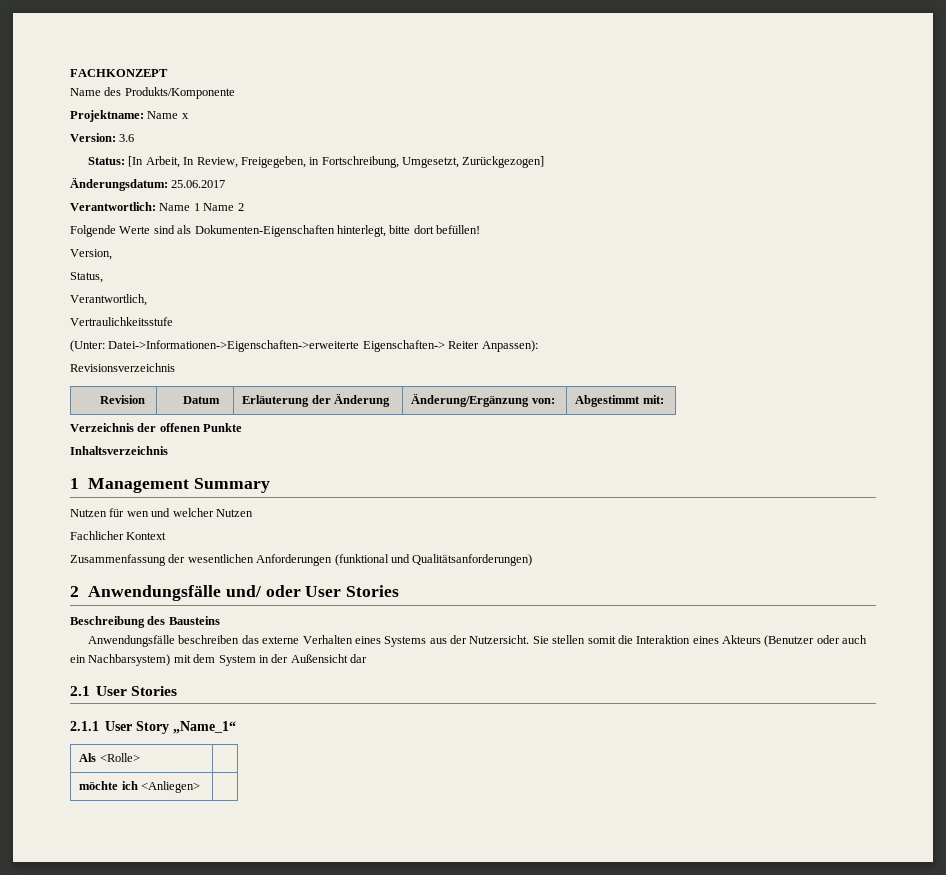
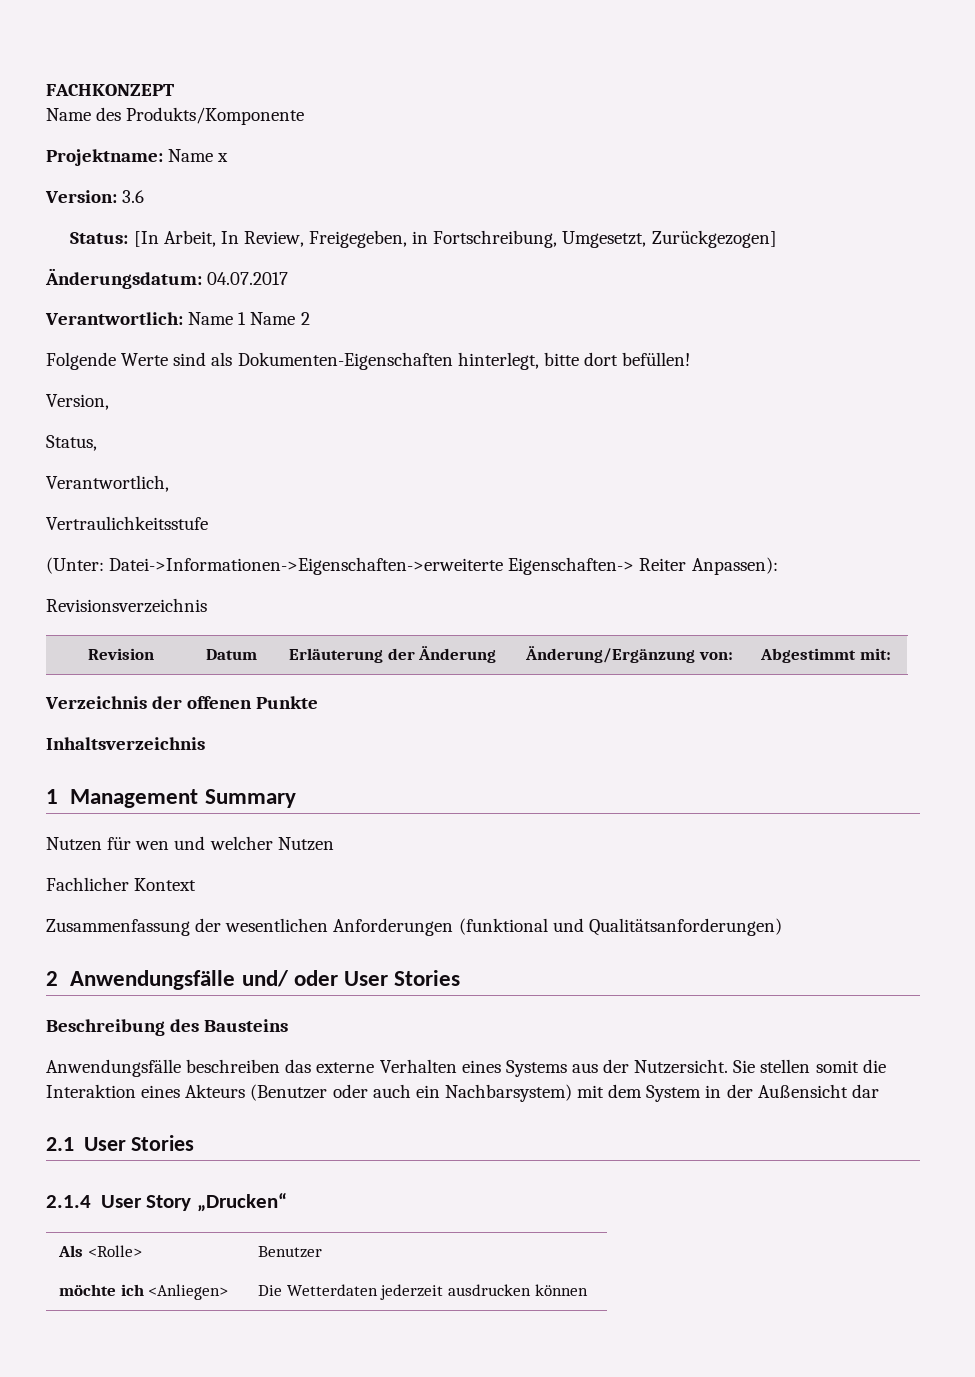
[171,180,226,188] 25.06.2017 -> [207,272,289,285] 04.07.2017
[70,721,99,731] 2.1.1 -> [46,1195,91,1208] 2.1.4
[173,721,237,734] „Name_1“ -> [196,1193,287,1212] „Drucken“
(140, 757) none -> [258,1246,323,1258] Benutzer
(201, 787) none -> [258,1284,588,1300] Die Wetterdaten jederzeit ausdrucken können

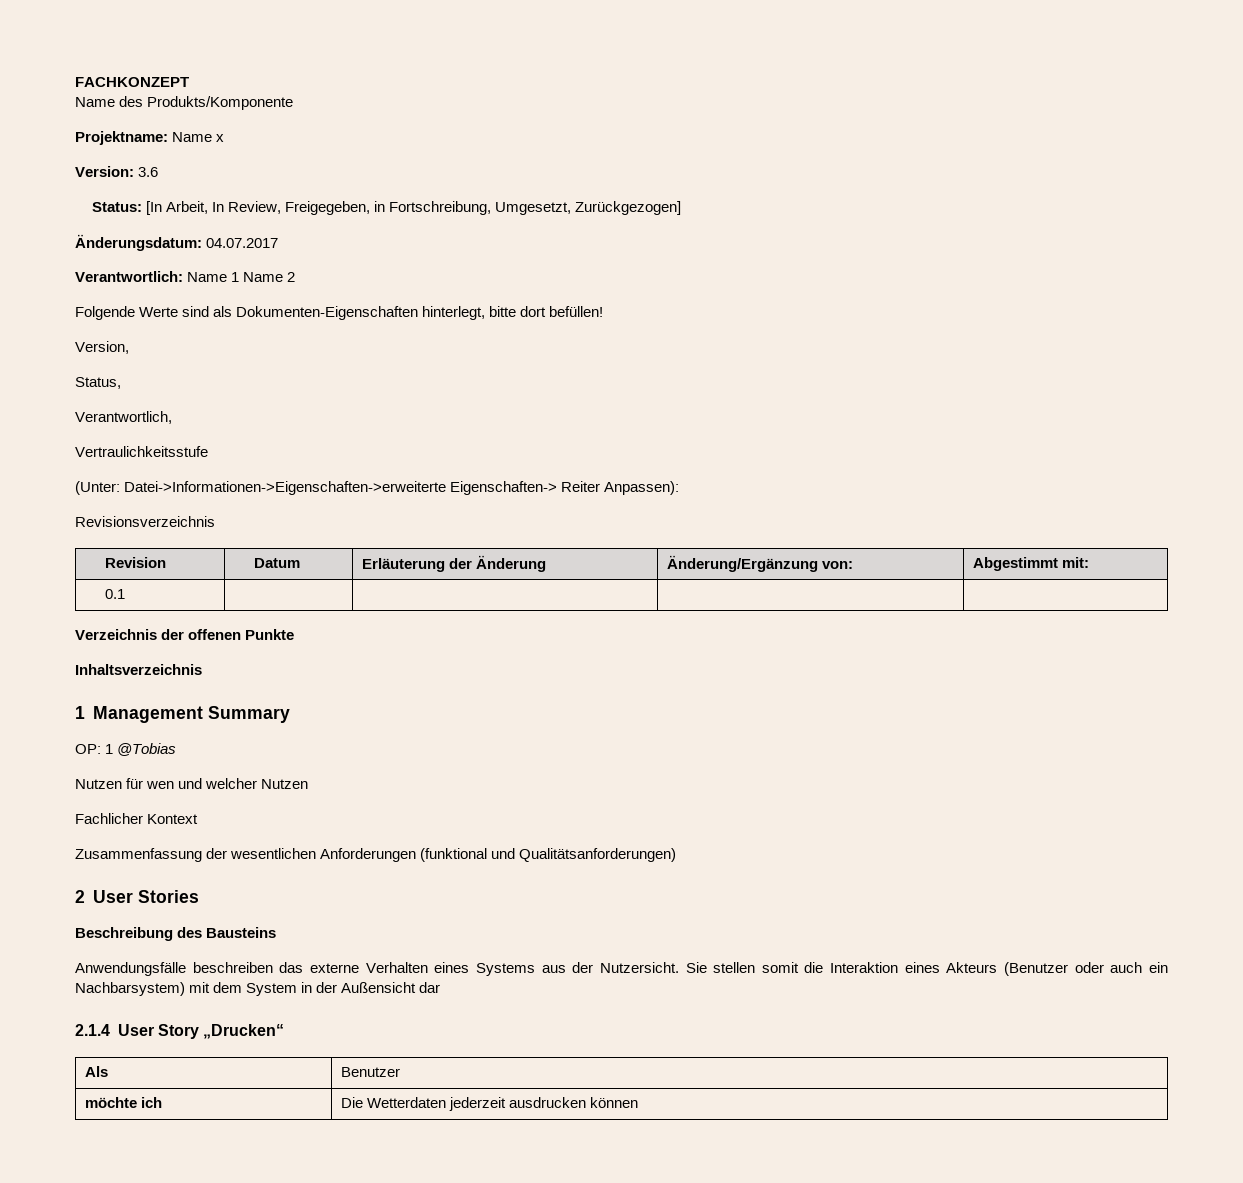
(891, 654) none -> [104,589,125,599] // 0.1 | | | |
(296, 798) none -> [75,743,177,756] // OP: 1 @Tobias
[70,970,338,990] Anwendungsfälle und/ oder -> (85, 896) none
[46,1135,195,1151] // 2.1 User Stories -> (441, 987) none
[87,1245,142,1257] <Rolle> -> (108, 1071) none
[148,1284,229,1300] <Anliegen> -> (162, 1102) none

